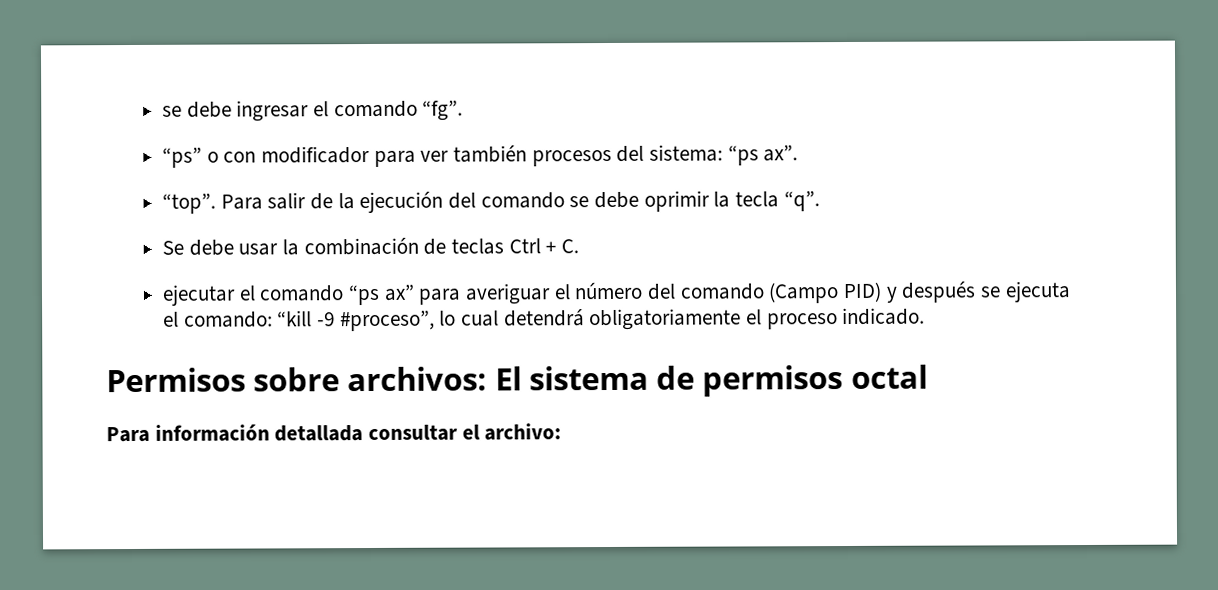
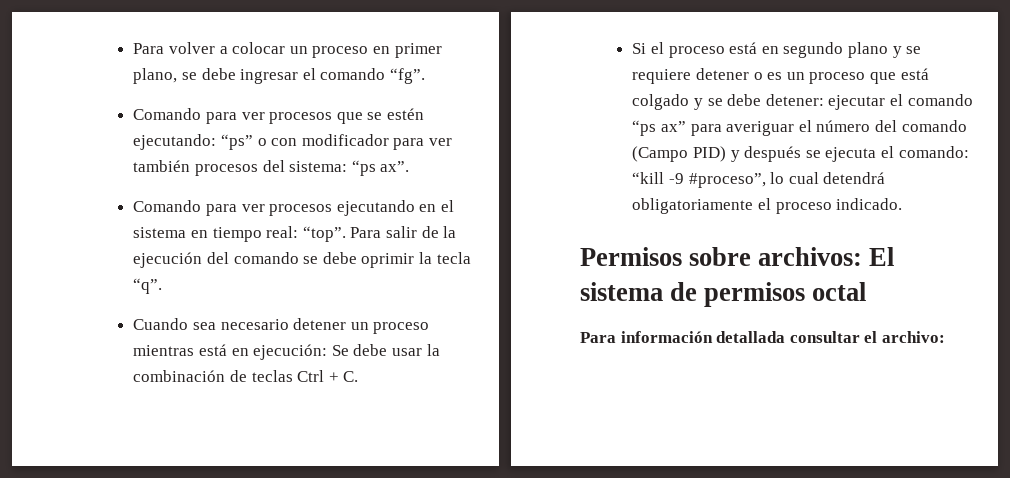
(161, 111) none -> [133,42,442,58] [133,68,178,84] Para volver a colocar un proceso en primer plano,
(464, 110) none -> [133,108,425,124] [133,134,217,150] Comando para ver procesos que se estén ejecutando:
(799, 153) none -> [133,200,455,216] [133,226,299,242] Comando para ver procesos ejecutando en el sistema en tiempo real:
(820, 201) none -> [133,318,430,334] [133,344,328,360] Cuando sea necesario detener un proceso mientras está en ejecución:
(579, 246) none -> [632,42,922,58] [632,68,929,84] [632,94,824,110] Si el proceso está en segundo plano y se requiere detener o es un proceso que está colgado y se debe detener:

